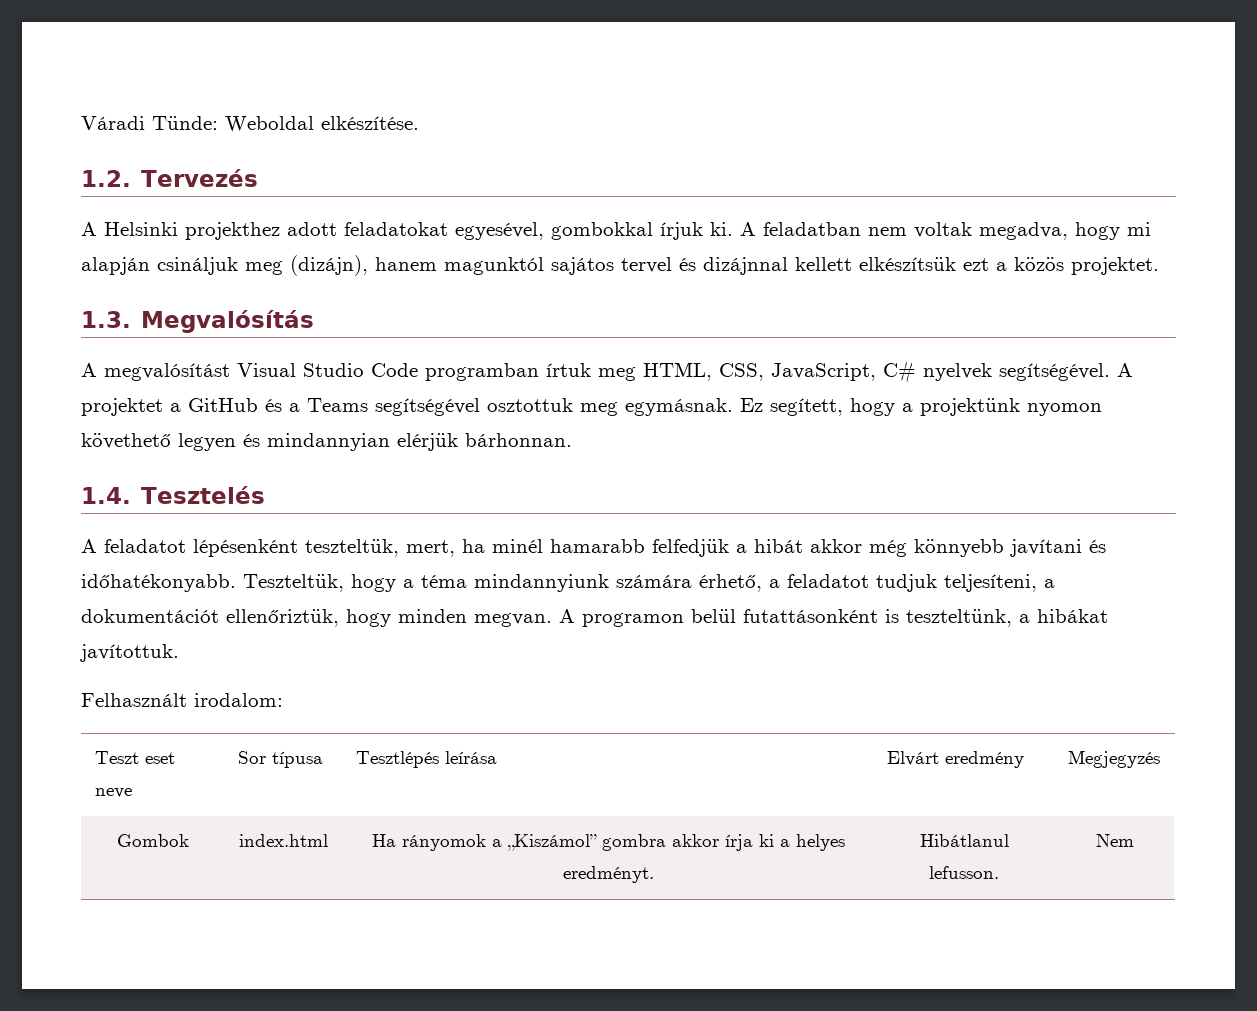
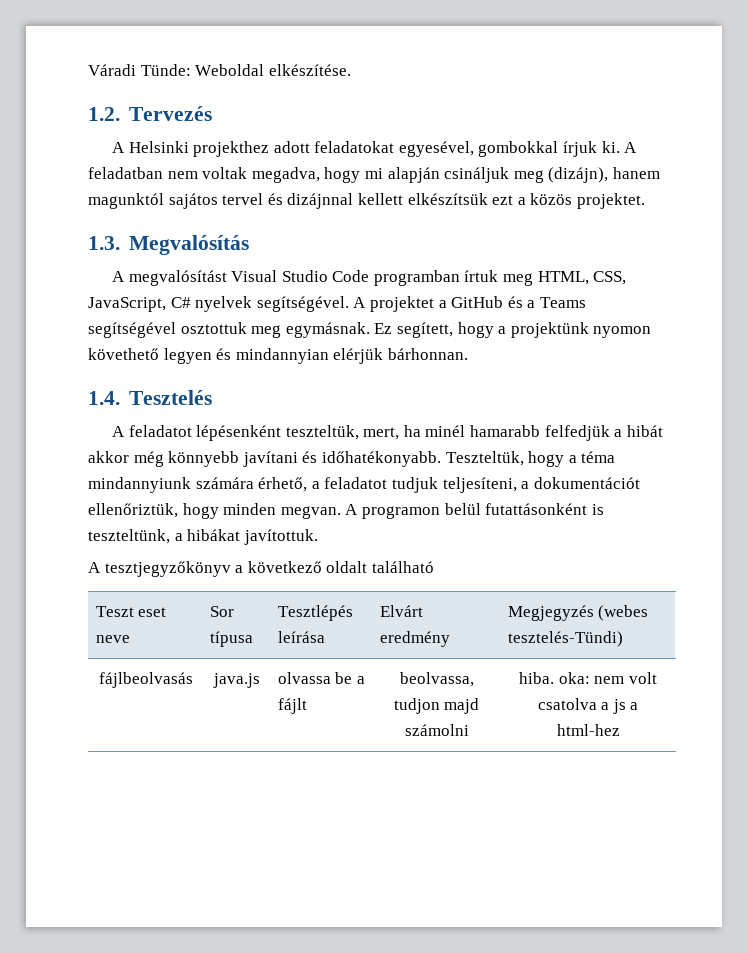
[81,693,283,707] Felhasznált irodalom: -> [88,561,434,577] A tesztjegyzőkönyv a következő oldalt található
[117,834,189,847] [239,834,328,847] [371,834,845,851] [562,866,654,883] [919,834,1009,847] [929,866,999,879] [1095,834,1134,847] // Gombok | index.html | Ha rányomok a „Kiszámol” gombra akkor írja ki a helyes eredményt. | Hibátlanul lefusson. | Nem -> [598,605,649,621] [507,631,623,647] [98,672,193,688] [212,673,260,688] [277,672,365,684] [277,698,307,714] [399,672,474,687] [393,698,480,714] [404,724,469,736] [519,672,657,684] [537,698,639,714] [556,724,620,736] (webes tesztelés-Tündi) // fájlbeolvasás | java.js | olvassa be a fájlt | beolvassa, tudjon majd számolni | hiba. oka: nem volt csatolva a js a html-hez

